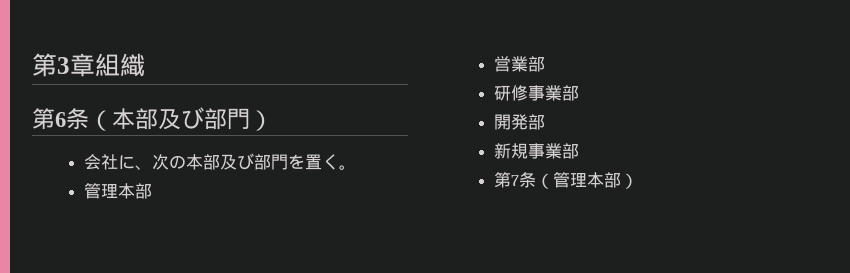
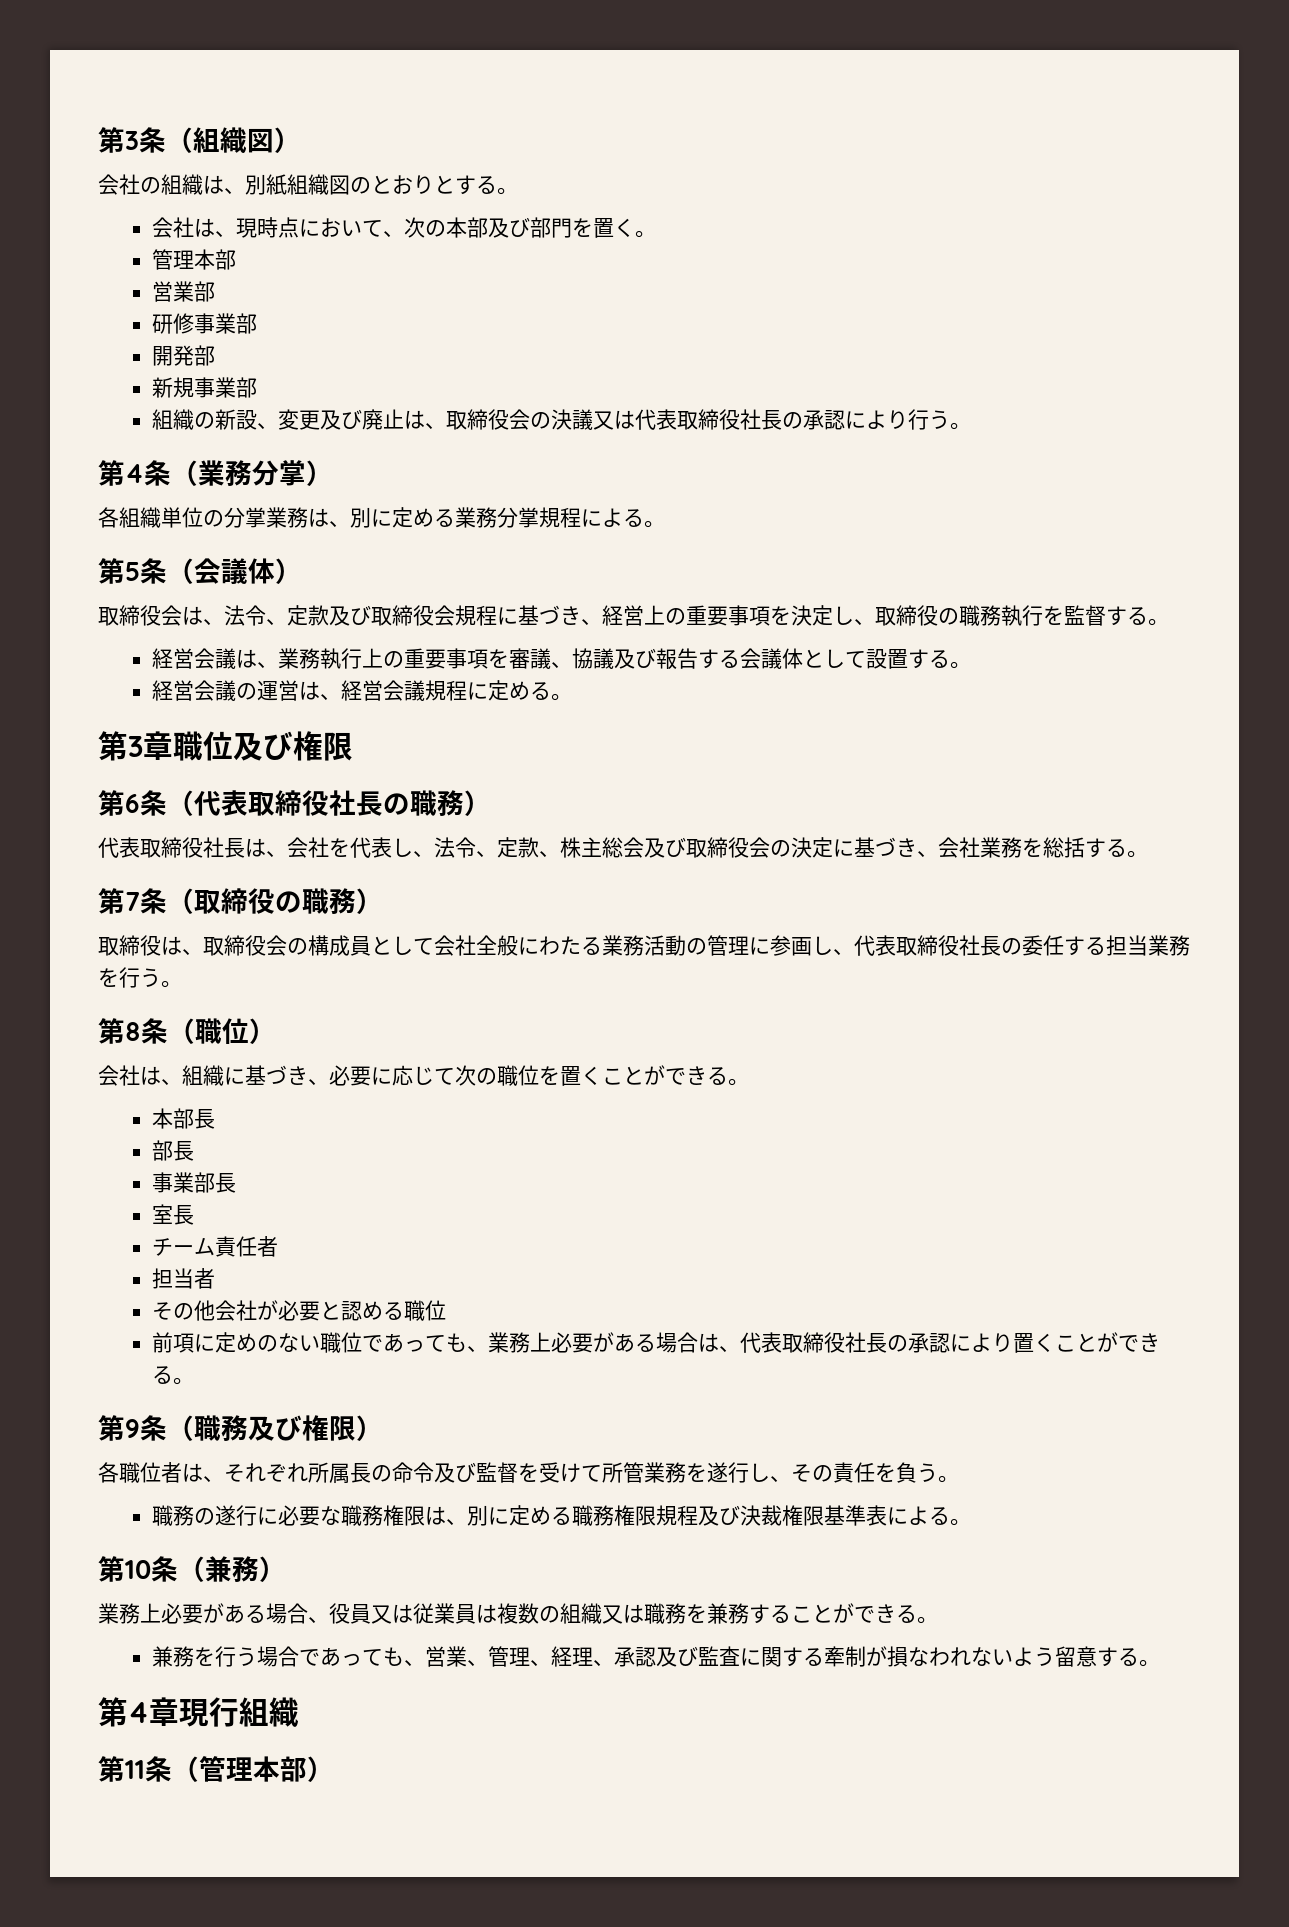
[32,53,145,77] [32,107,273,131] [84,154,136,170] 第3章組織 // 第6条（本部及び部門） // 会社に -> [98,127,301,154] [98,174,518,196] [151,217,383,238] 第3条（組織図） // 会社の組織は、別紙組織図のとおりとする。 // 会社は、現時点において
[494,172,520,188] 第7 -> [151,409,971,430] [98,460,333,486] [98,507,665,528] [98,558,302,584] [98,605,1169,626] [151,648,971,670] [151,680,572,701] [98,731,353,761] [98,790,491,816] [98,837,1148,858] [98,888,383,914] [98,935,1190,956] [98,967,182,988] [98,1018,276,1044] [98,1065,749,1086] [151,1108,215,1129] [151,1140,194,1161] [151,1172,236,1193] [151,1204,194,1225] [151,1236,278,1257] [151,1268,215,1289] [151,1300,446,1321] [151,1332,1160,1353] [151,1366,194,1385] [98,1415,383,1441] [98,1462,959,1484] [151,1505,971,1526] [98,1556,286,1582] [98,1603,938,1624] [151,1646,1160,1667] [98,1697,299,1727] [98,1756,145,1782] 組織の新設、変更及び廃止は、取締役会の決議又は代表取締役社長の承認により行う。 // 第4条（業務分掌） // 各組織単位の分掌業務は、別に定める業務分掌規程による。 // 第5条（会議体） // 取締役会は、法令、定款及び取締役会規程に基づき、経営上の重要事項を決定し、取締役の職務執行を監督する。 // 経営会議は、業務執行上の重要事項を審議、協議及び報告する会議体として設置する。 // 経営会議の運営は、経営会議規程に定める。 // 第3章職位及び権限 // 第6条（代表取締役社長の職務） // 代表取締役社長は、会社を代表し、法令、定款、株主総会及び取締役会の決定に基づき、会社業務を総括する。 // 第7条（取締役の職務） // 取締役は、取締役会の構成員として会社全般にわたる業務活動の管理に参画し、代表取締役社長の委任する担当業務を行う。 // 第8条（職位） // 会社は、組織に基づき、必要に応じて次の職位を置くことができる。 // 本部長 // 部長 // 事業部長 // 室長 // チーム責任者 // 担当者 // その他会社が必要と認める職位 // 前項に定めのない職位であっても、業務上必要がある場合は、代表取締役社長の承認により置くことができる。 // 第9条（職務及び権限） // 各職位者は、それぞれ所属長の命令及び監督を受けて所管業務を遂行し、その責任を負う。 // 職務の遂行に必要な職務権限は、別に定める職務権限規程及び決裁権限基準表による。 // 第10条（兼務） // 業務上必要がある場合、役員又は従業員は複数の組織又は職務を兼務することができる。 // 兼務を行う場合であっても、営業、管理、経理、承認及び監査に関する牽制が損なわれないよう留意する。 // 第4章現行組織 // 第11

